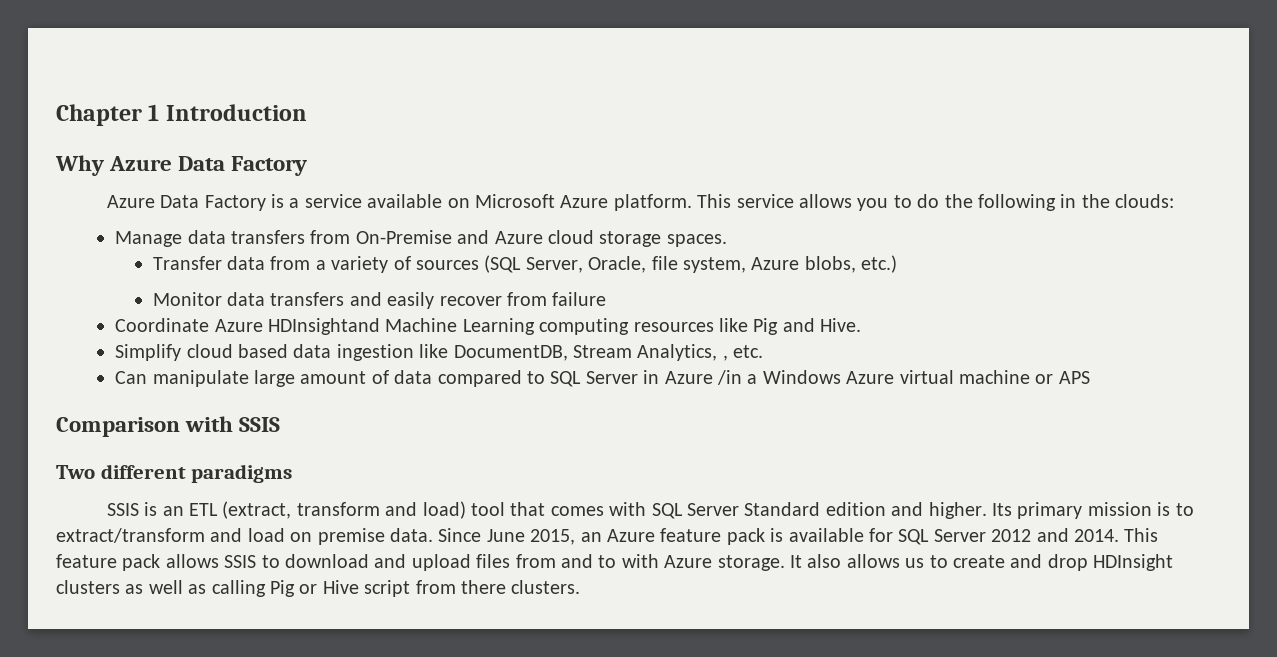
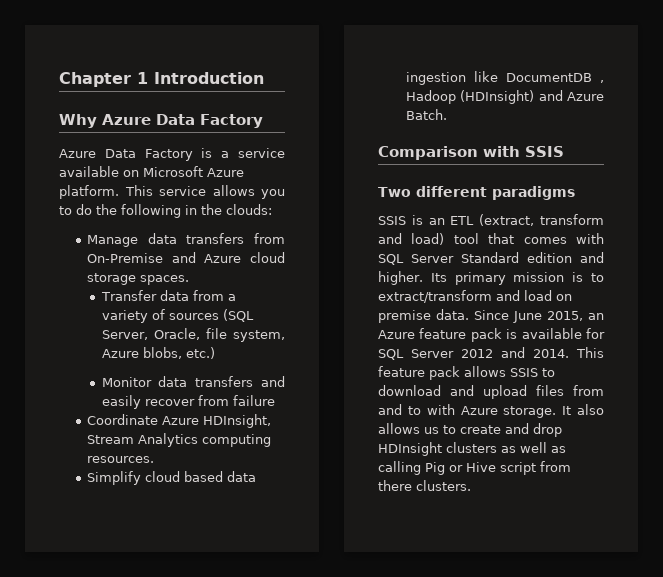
[268,318,862,335] HDInsightand Machine Learning computing resources like Pig and Hive. -> [203,414,272,428] [87,433,272,447] [87,456,155,463] HDInsight, Stream Analytics computing resources.
[453,344,764,361] [115,370,1090,387] DocumentDB, Stream Analytics, , etc. // Can manipulate large amount of data compared to SQL Server in Azure /in a Windows Azure virtual machine or APS -> [506,73,604,83] [406,90,604,104] [406,109,448,120] DocumentDB , Hadoop (HDInsight) and Azure Batch.

